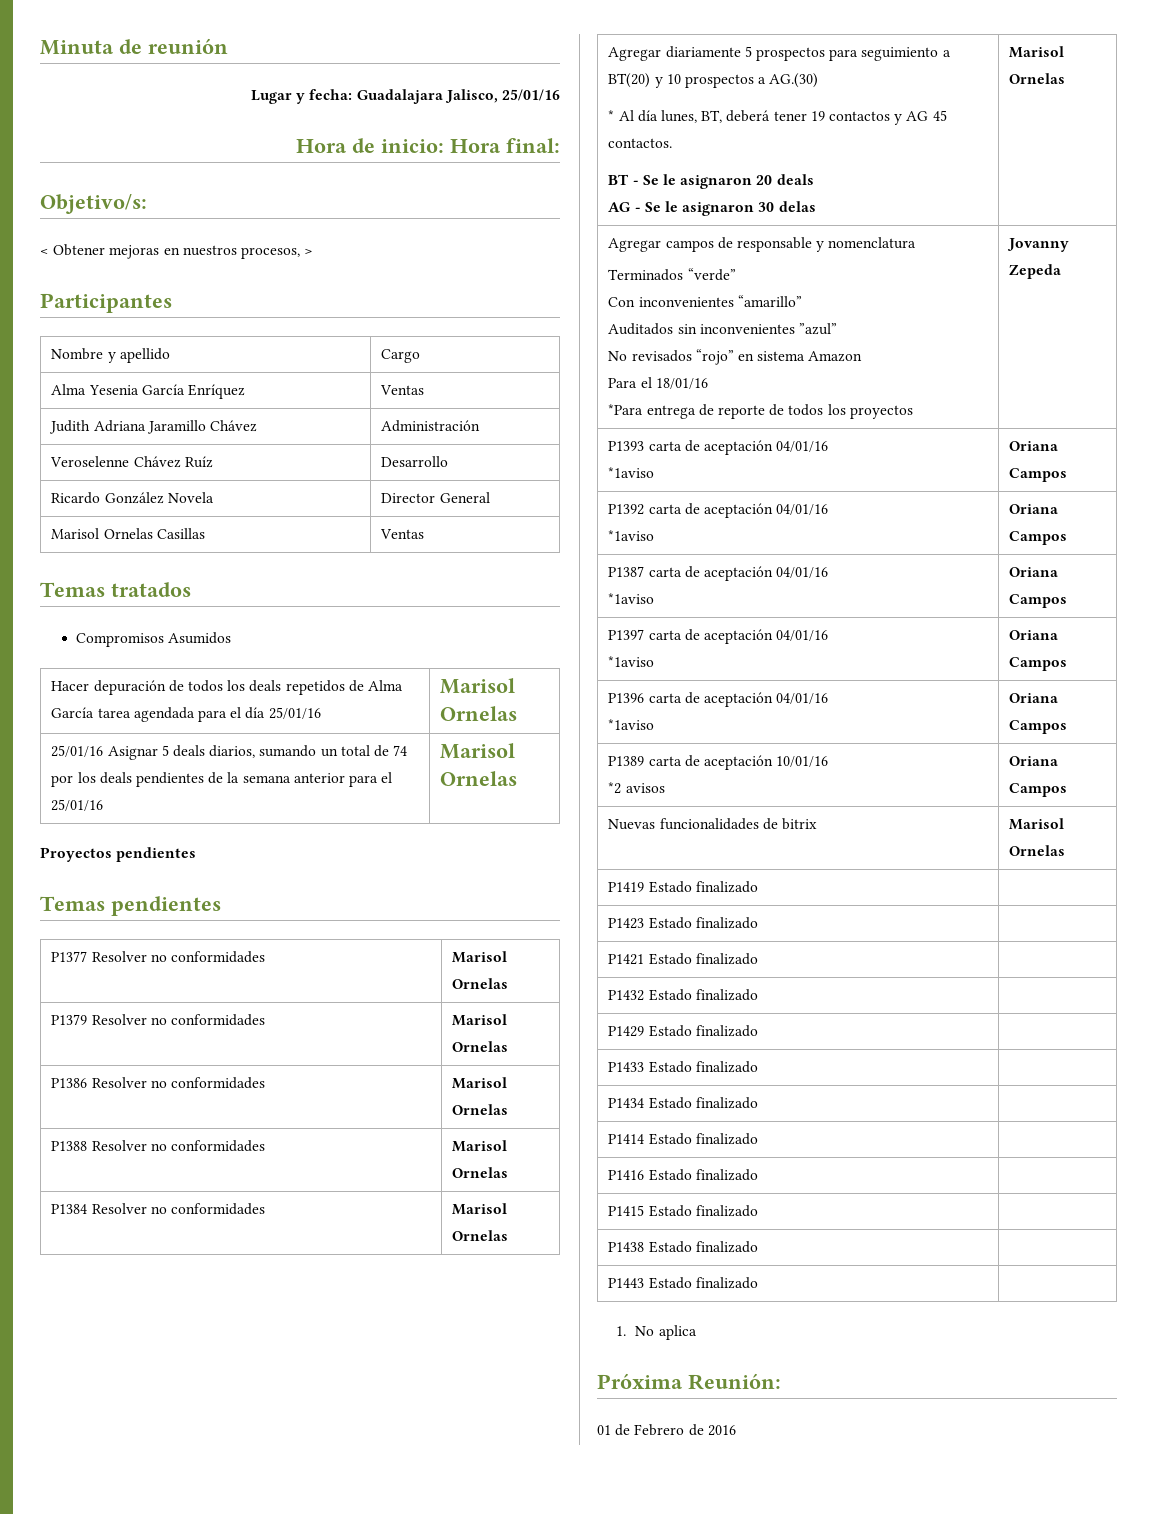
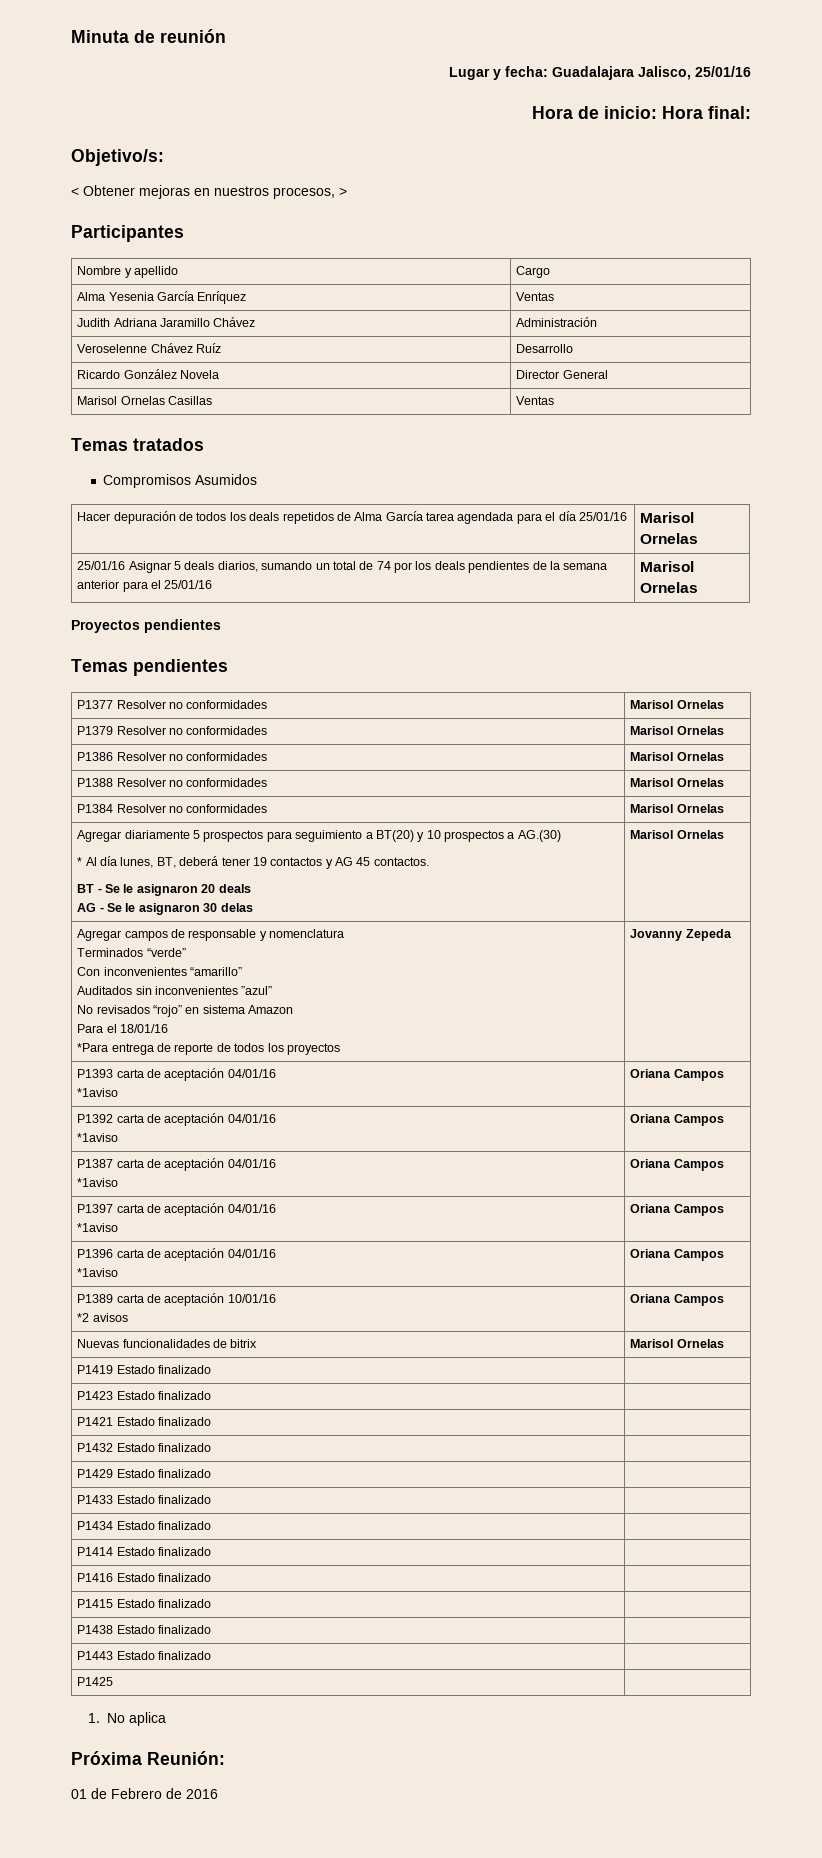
(758, 1283) none -> [77,1677,114,1686] // P1425 |

